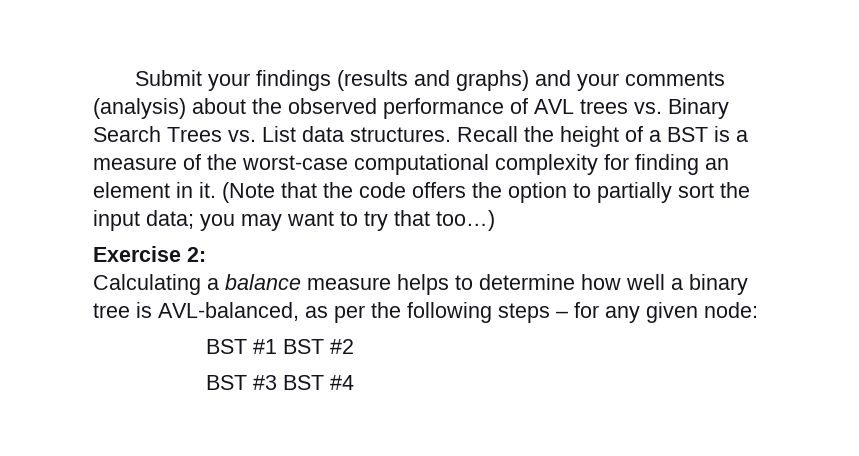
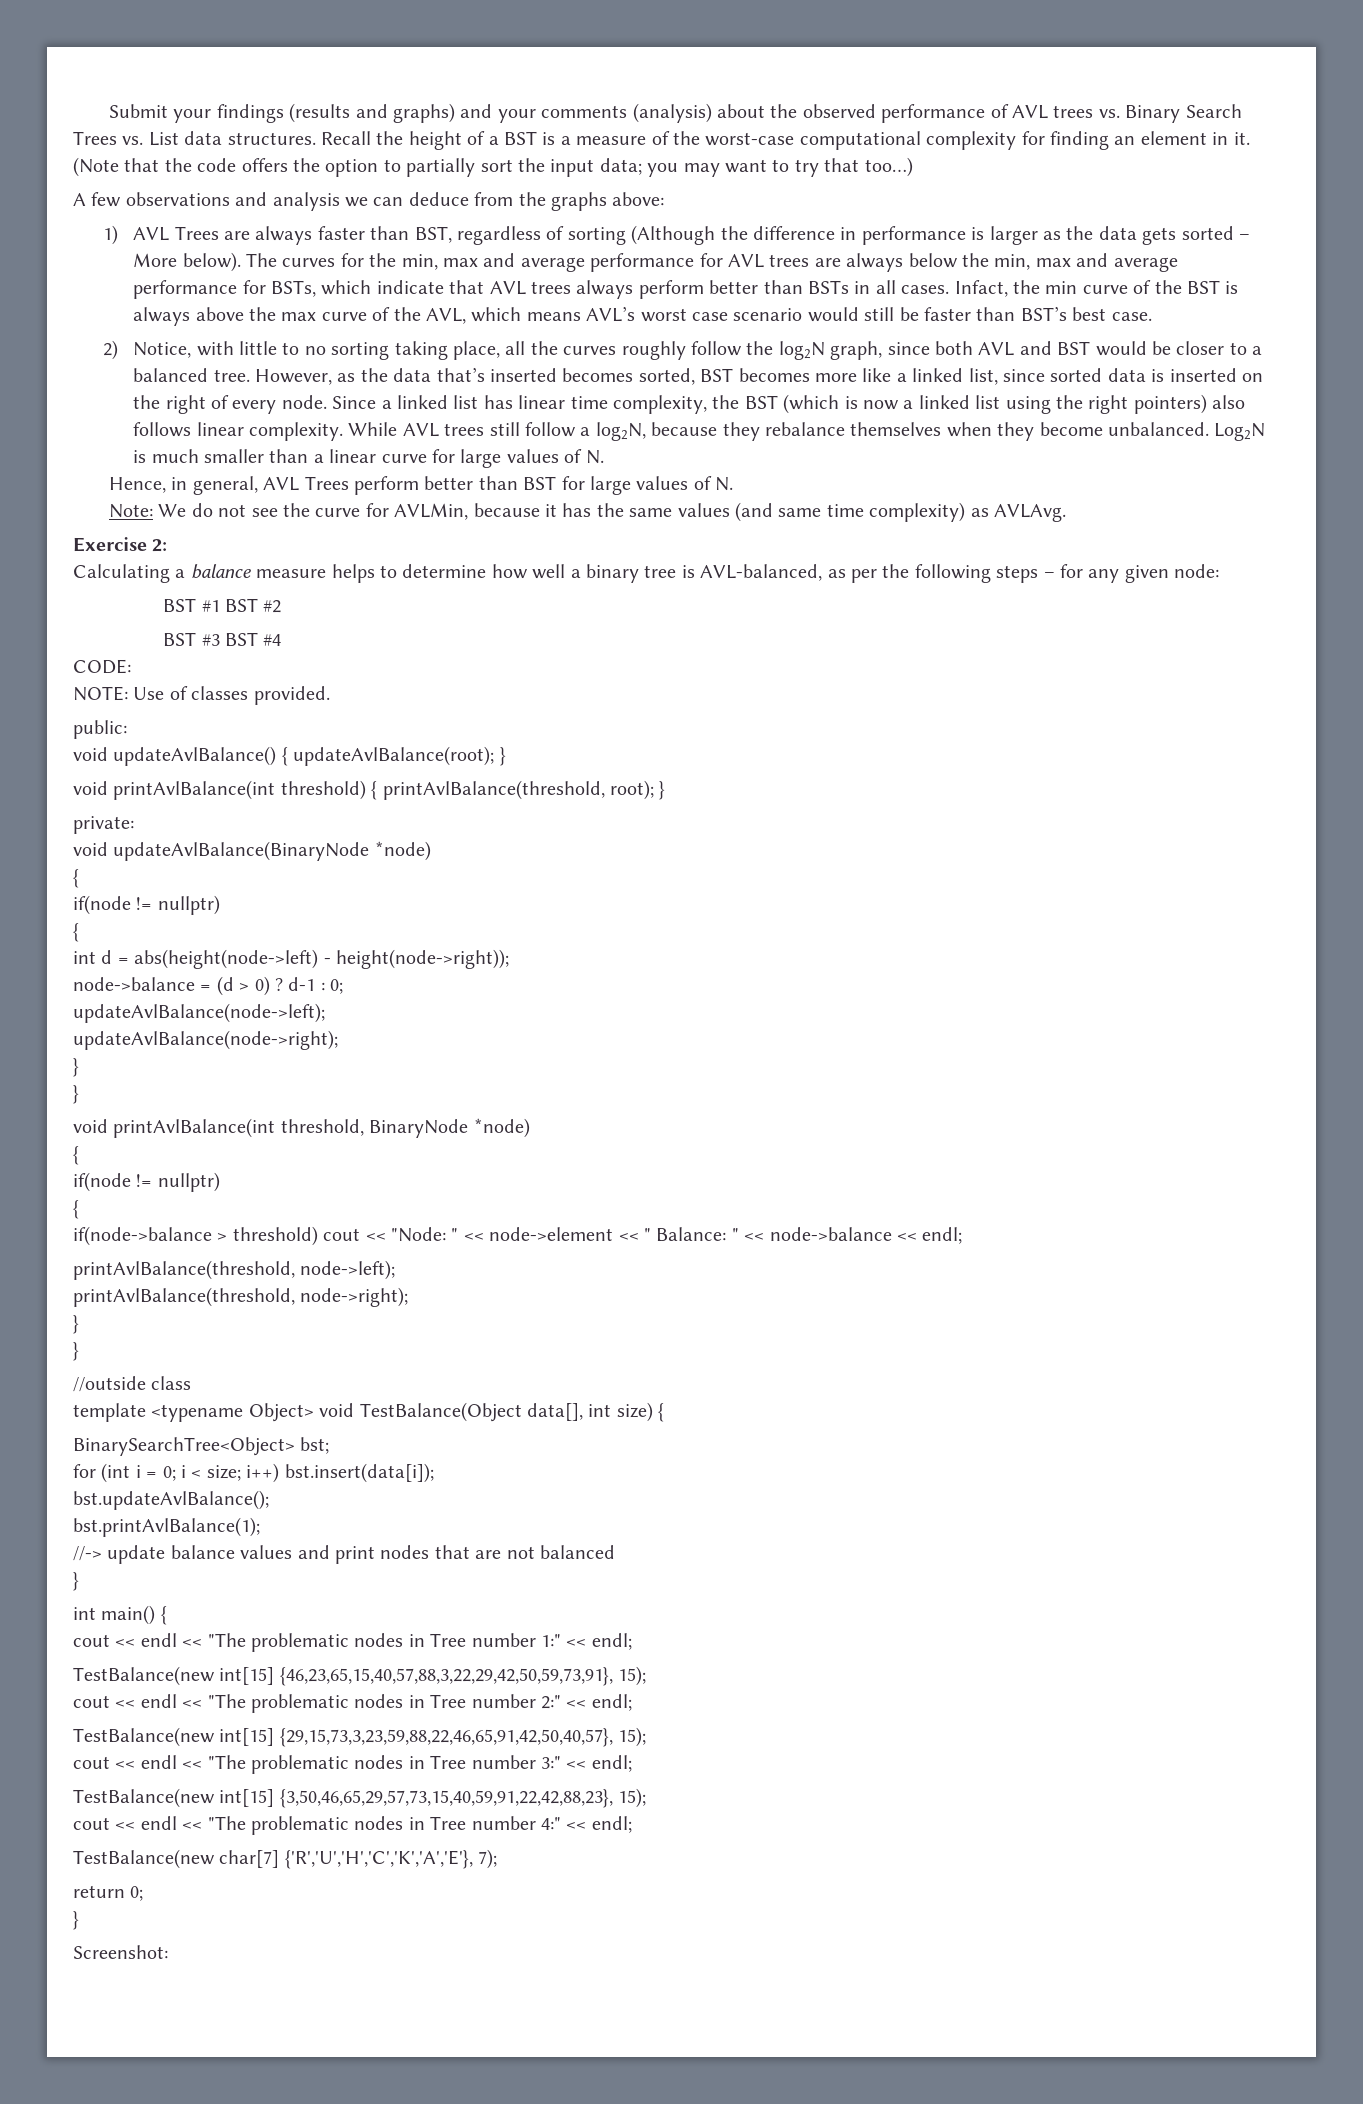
(495, 220) none -> [73,192,665,211] [103,225,1250,245] [133,252,1178,272] [133,280,1239,299] [133,306,1152,326] [103,340,1263,360] [133,367,1263,385] [133,394,1246,414] [133,422,1266,441] [133,449,604,468] [108,476,734,495] [108,502,1066,522] // A few observations and analysis we can deduce from the graphs above: // 1) AVL Trees are always faster than BST, regardless of sorting (Although the difference in performance is larger as the data gets sorted – More below). The curves for the min, max and average performance for AVL trees are always below the min, max and average performance for BSTs, which indicate that AVL trees always perform better than BSTs in all cases. Infact, the min curve of the BST is always above the max curve of the AVL, which means AVL’s worst case scenario would still be faster than BST’s best case. // 2) Notice, with little to no sorting taking place, all the curves roughly follow the log2N graph, since both AVL and BST would be closer to a balanced tree. However, as the data that’s inserted becomes sorted, BST becomes more like a linked list, since sorted data is inserted on the right of every node. Since a linked list has linear time complexity, the BST (which is now a linked list using the right pointers) also follows linear complexity. While AVL trees still follow a log2N, because they rebalance themselves when they become unbalanced. Log2N is much smaller than a linear curve for large values of N. // Hence, in general, AVL Trees perform better than BST for large values of N. // Note: We do not see the curve for AVLMin, because it has the same values (and same time complexity) as AVLAvg.
(355, 382) none -> [73,659,131,674] [73,686,330,705] [73,720,127,739] [73,746,506,766] [73,780,666,800] [73,816,134,834] [73,841,431,861] [73,869,79,888] [73,895,220,915] [73,923,79,942] [73,949,509,969] [73,976,344,996] [73,1003,325,1023] [73,1030,338,1050] [73,1058,79,1077] [73,1085,79,1104] [73,1118,530,1138] [73,1146,79,1165] [73,1172,220,1192] [73,1200,79,1219] [73,1226,963,1246] [73,1260,396,1280] [73,1287,409,1307] [73,1315,79,1334] [73,1342,79,1361] [73,1376,192,1392] [73,1402,665,1422] [73,1437,330,1456] [73,1463,434,1483] [73,1490,269,1510] [73,1517,260,1537] [73,1545,615,1564] [73,1572,79,1591] [73,1605,167,1625] [73,1633,632,1652] [73,1666,647,1686] [73,1694,632,1713] [73,1727,647,1747] [73,1755,632,1774] [73,1788,647,1808] [73,1816,632,1835] [73,1849,498,1869] [73,1885,144,1901] [73,1911,79,1930] [73,1945,168,1959] // CODE: // NOTE: Use of classes provided. // public: // void updateAvlBalance() { updateAvlBalance(root); } // void printAvlBalance(int threshold) { printAvlBalance(threshold, root); } // private: // void updateAvlBalance(BinaryNode *node) // { // if(node != nullptr) // { // int d = abs(height(node->left) - height(node->right)); // node->balance = (d > 0) ? d-1 : 0; // updateAvlBalance(node->left); // updateAvlBalance(node->right); // } // } // void printAvlBalance(int threshold, BinaryNode *node) // { // if(node != nullptr) // { // if(node->balance > threshold) cout << "Node: " << node->element << " Balance: " << node->balance << endl; // printAvlBalance(threshold, node->left); // printAvlBalance(threshold, node->right); // } // } // //outside class // template <typename Object> void TestBalance(Object data[], int size) { // BinarySearchTree<Object> bst; // for (int i = 0; i < size; i++) bst.insert(data[i]); // bst.updateAvlBalance(); // bst.printAvlBalance(1); // //-> update balance values and print nodes that are not balanced // } // int main() { // cout << endl << "The problematic nodes in Tree number 1:" << endl; // TestBalance(new int[15] {46,23,65,15,40,57,88,3,22,29,42,50,59,73,91}, 15); // cout << endl << "The problematic nodes in Tree number 2:" << endl; // TestBalance(new int[15] {29,15,73,3,23,59,88,22,46,65,91,42,50,40,57}, 15); // cout << endl << "The problematic nodes in Tree number 3:" << endl; // TestBalance(new int[15] {3,50,46,65,29,57,73,15,40,59,91,22,42,88,23}, 15); // cout << endl << "The problematic nodes in Tree number 4:" << endl; // TestBalance(new char[7] {'R','U','H','C','K','A','E'}, 7); // return 0; // } // Screenshot:

